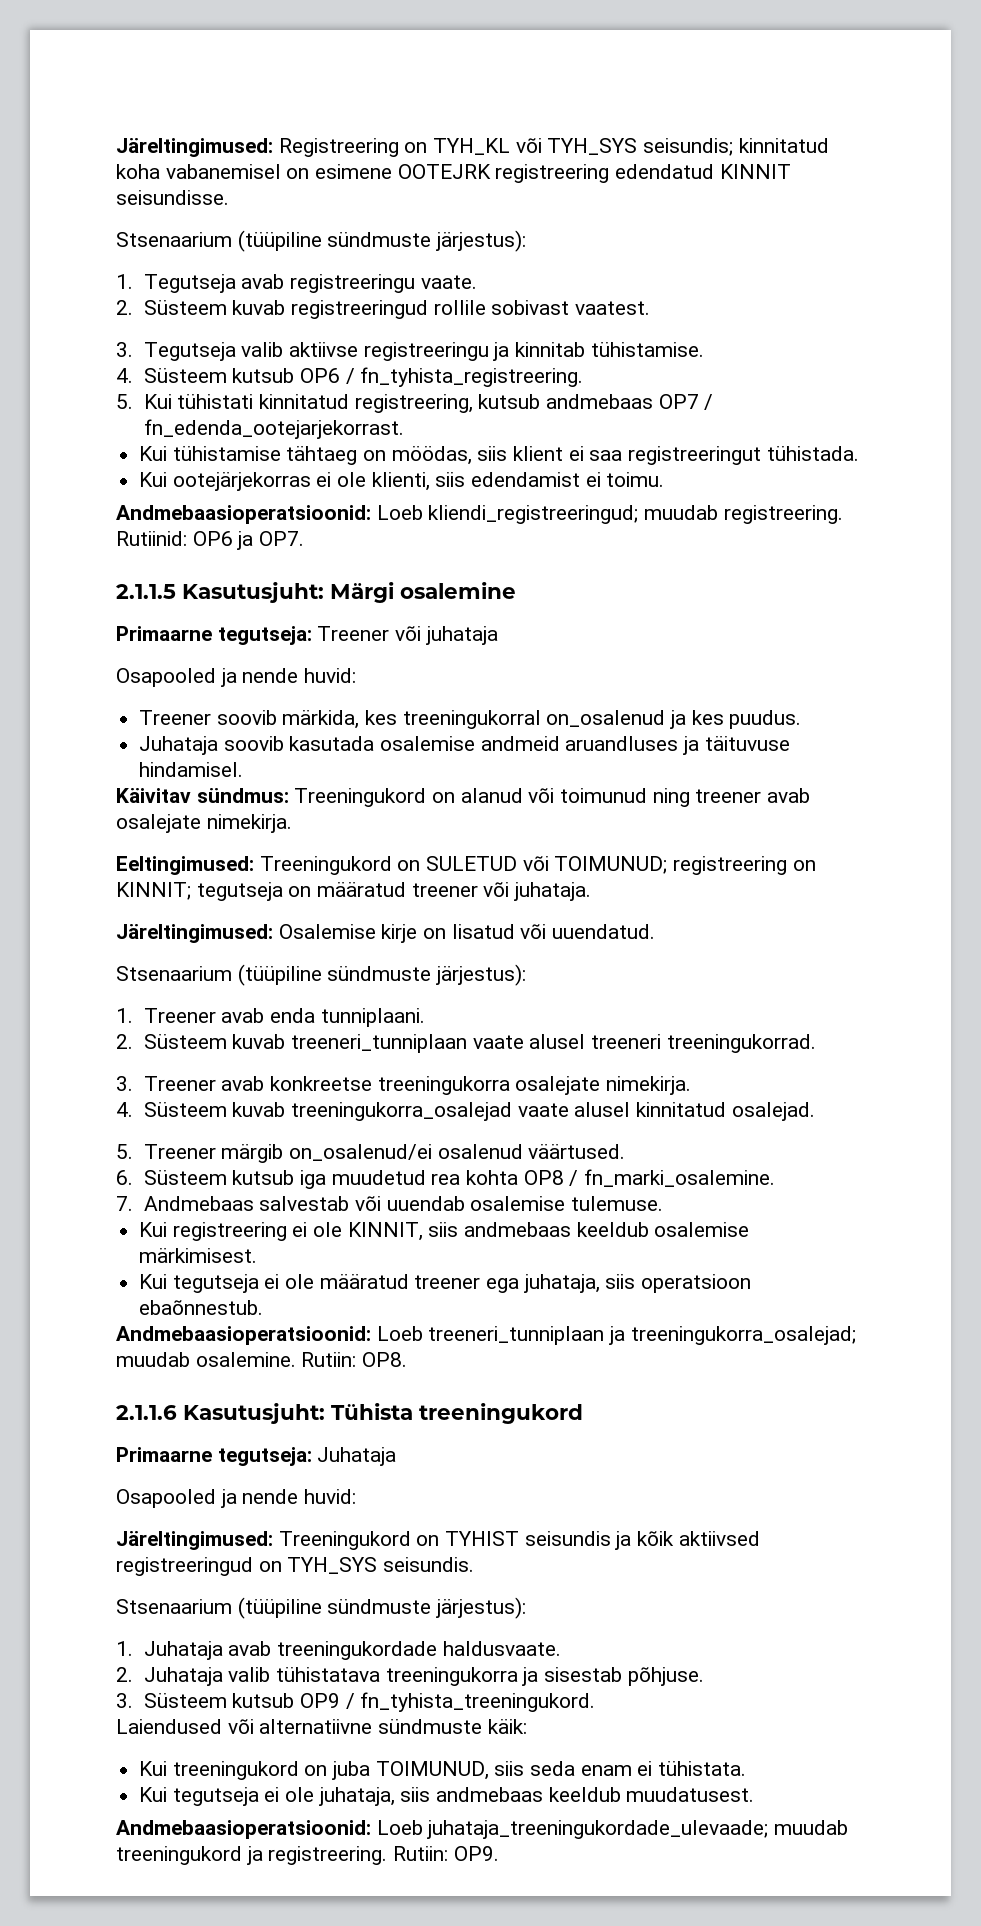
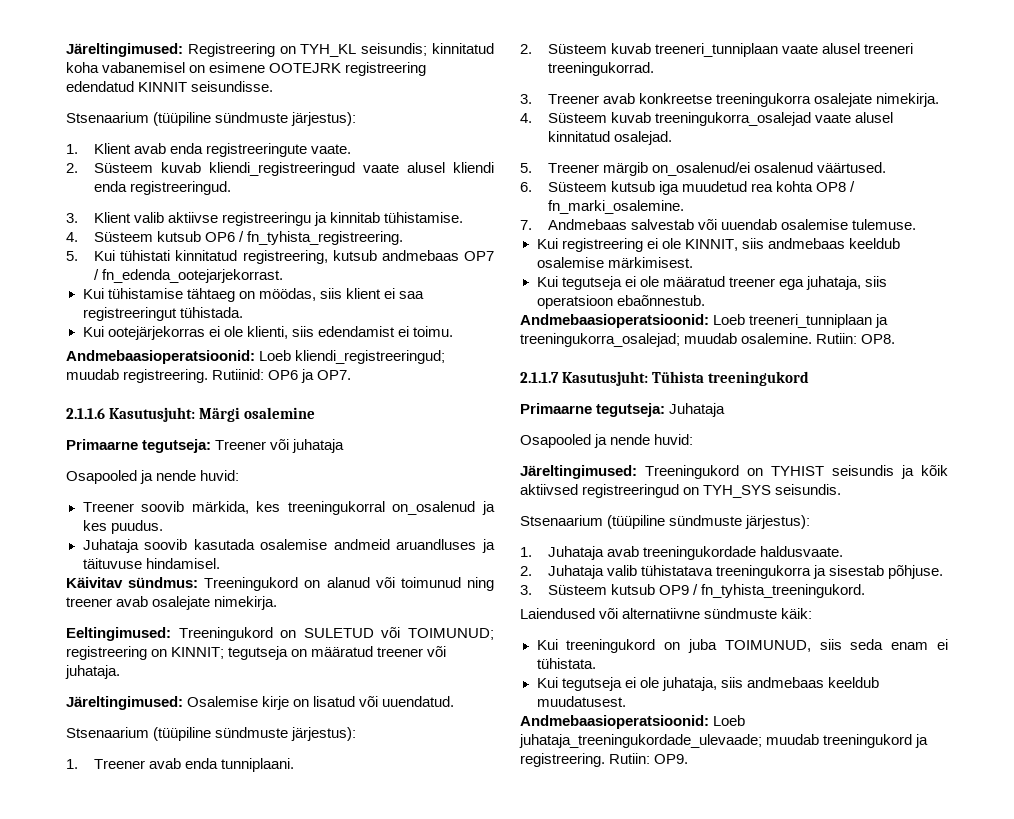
[515,138,638,155] või TYH_SYS -> (357, 50) none
[143,274,415,293] Tegutseja avab registreeringu -> [94,143,308,157] Klient avab enda registreeringute
[290,300,650,319] [116,342,236,361] registreeringud rollile sobivast vaatest. // 3. Tegutseja -> [209,162,494,176] [94,181,232,195] [66,212,132,223] kliendi_registreeringud vaate alusel kliendi enda registreeringud. // 3. Klient
[116,584,176,599] 2.1.1.5 -> [66,408,105,419] 2.1.1.6
[116,1405,177,1420] 2.1.1.6 -> [520,372,559,383] 2.1.1.7

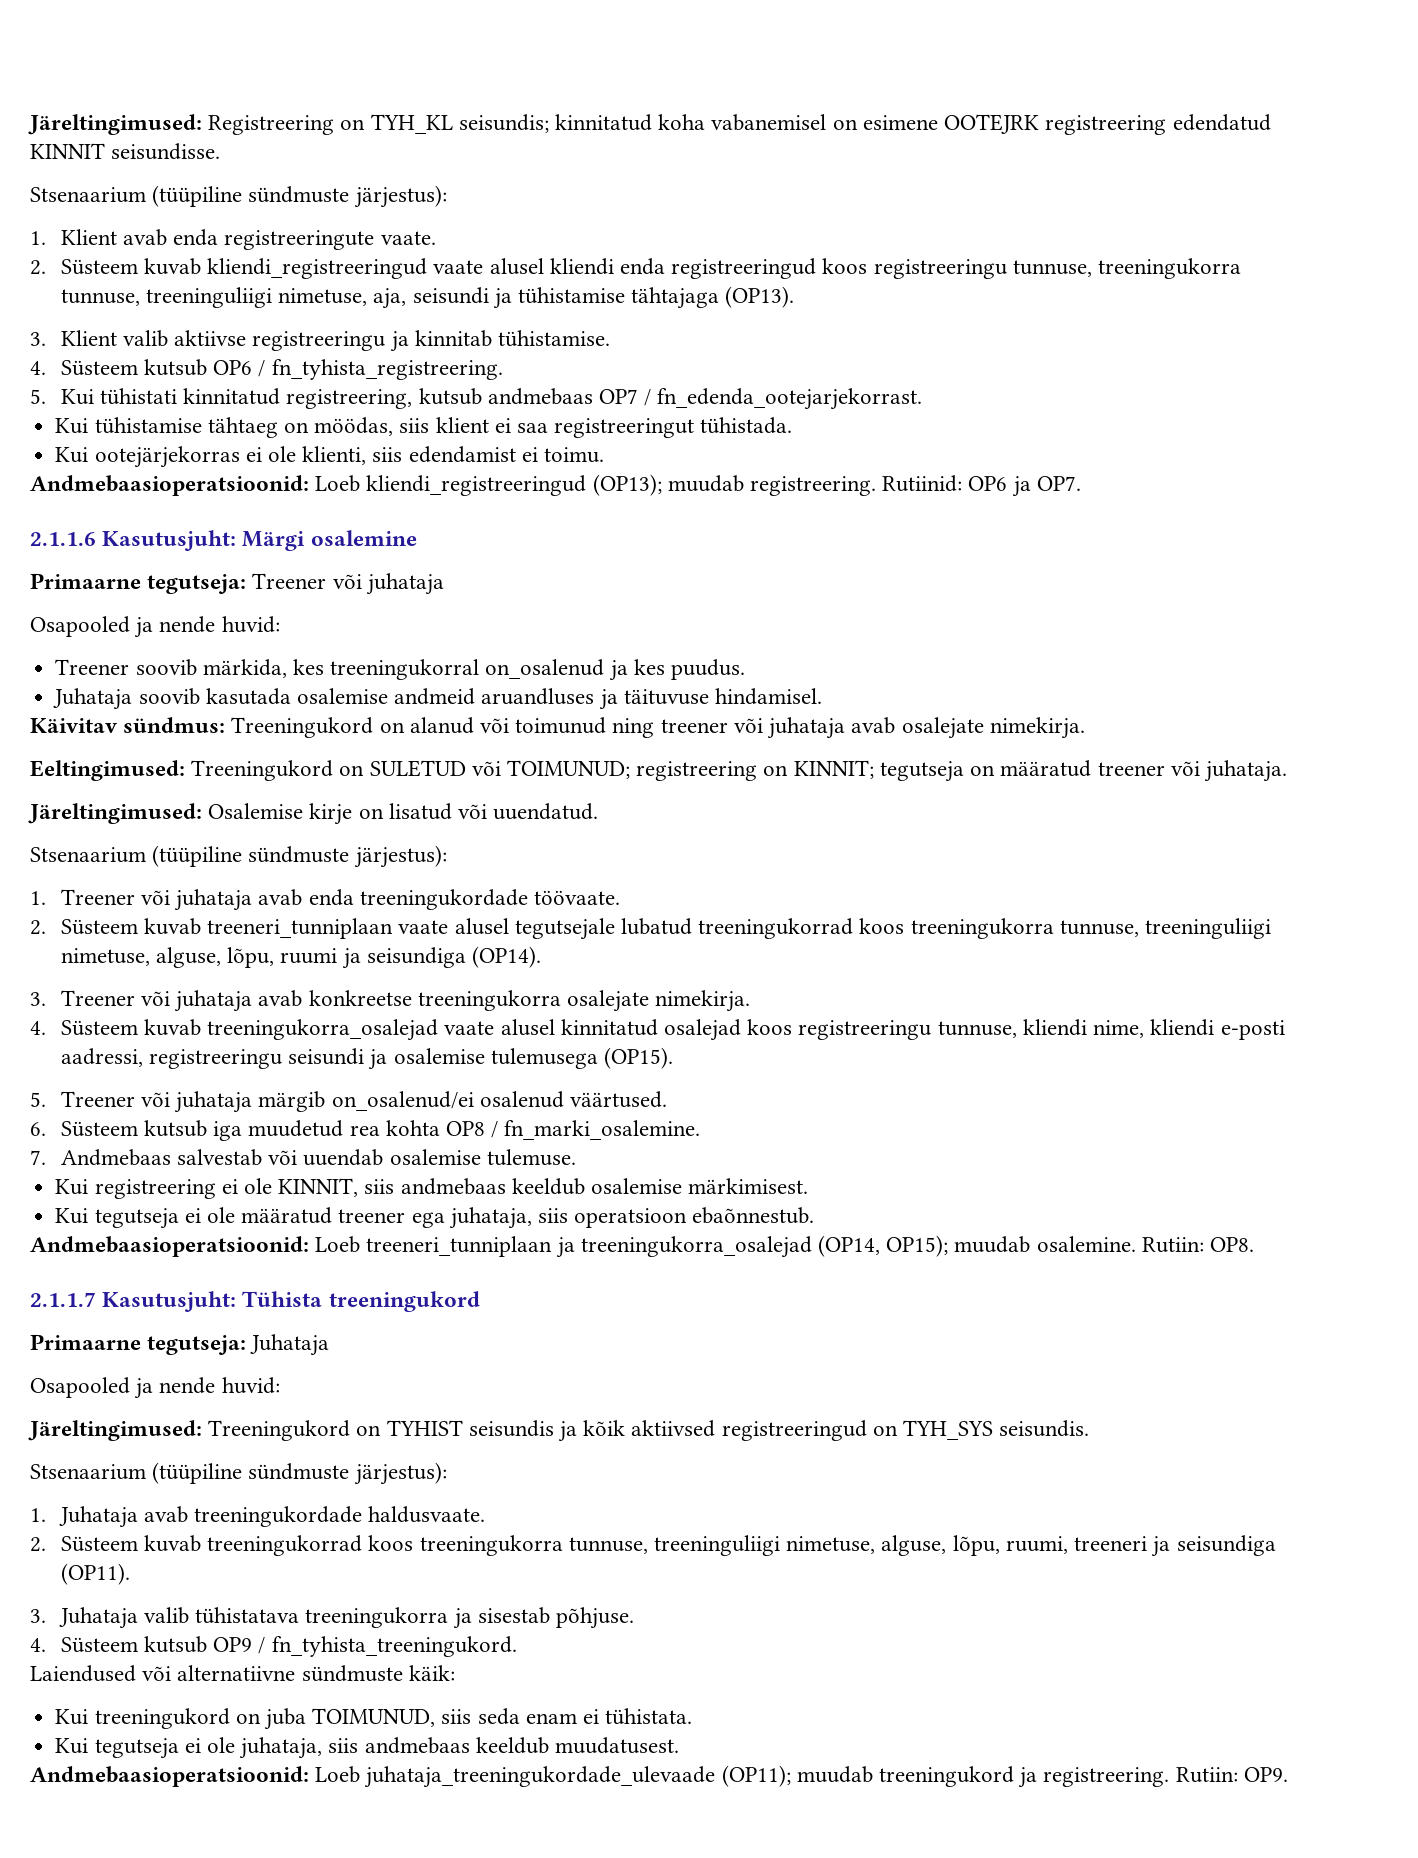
[130,181,232,195] registreeringud. -> [671,258,1242,279] [60,286,795,309] registreeringud koos registreeringu tunnuse, treeningukorra tunnuse, treeninguliigi nimetuse, aja, seisundi ja tühistamise tähtajaga (OP13).
[295,350,446,364] kliendi_registreeringud; -> [366,474,662,496] kliendi_registreeringud (OP13);
(112, 602) none -> [733,717,846,739] või juhataja
[149,758,295,772] avab enda tunniplaani. -> [140,889,621,911] või juhataja avab enda treeningukordade töövaate.
[864,43,914,54] [548,62,655,76] treeneri treeningukorrad. -> [514,918,1272,940] [60,946,542,969] tegutsejale lubatud treeningukorrad koos treeningukorra tunnuse, treeninguliigi nimetuse, alguse, lõpu, ruumi ja seisundiga (OP14).
(600, 99) none -> [140,990,253,1012] või juhataja
[614,131,673,145] osalejad. -> [664,1019,1285,1041] [60,1047,674,1070] osalejad koos registreeringu tunnuse, kliendi nime, kliendi e-posti aadressi, registreeringu seisundi ja osalemise tulemusega (OP15).
(600, 168) none -> [140,1091,253,1113] või juhataja
[520,333,680,347] treeningukorra_osalejad; -> [580,1235,949,1258] treeningukorra_osalejad (OP14, OP15);
(532, 571) none -> [60,1535,1276,1557] [60,1563,130,1585] [30,1609,46,1623] Süsteem kuvab treeningukorrad koos treeningukorra tunnuse, treeninguliigi nimetuse, alguse, lõpu, ruumi, treeneri ja seisundiga (OP11). // 3.
[520,585,532,595] 3. -> [30,1638,46,1652] 4.
[519,734,762,748] juhataja_treeningukordade_ulevaade; -> [364,1765,791,1788] juhataja_treeningukordade_ulevaade (OP11);

